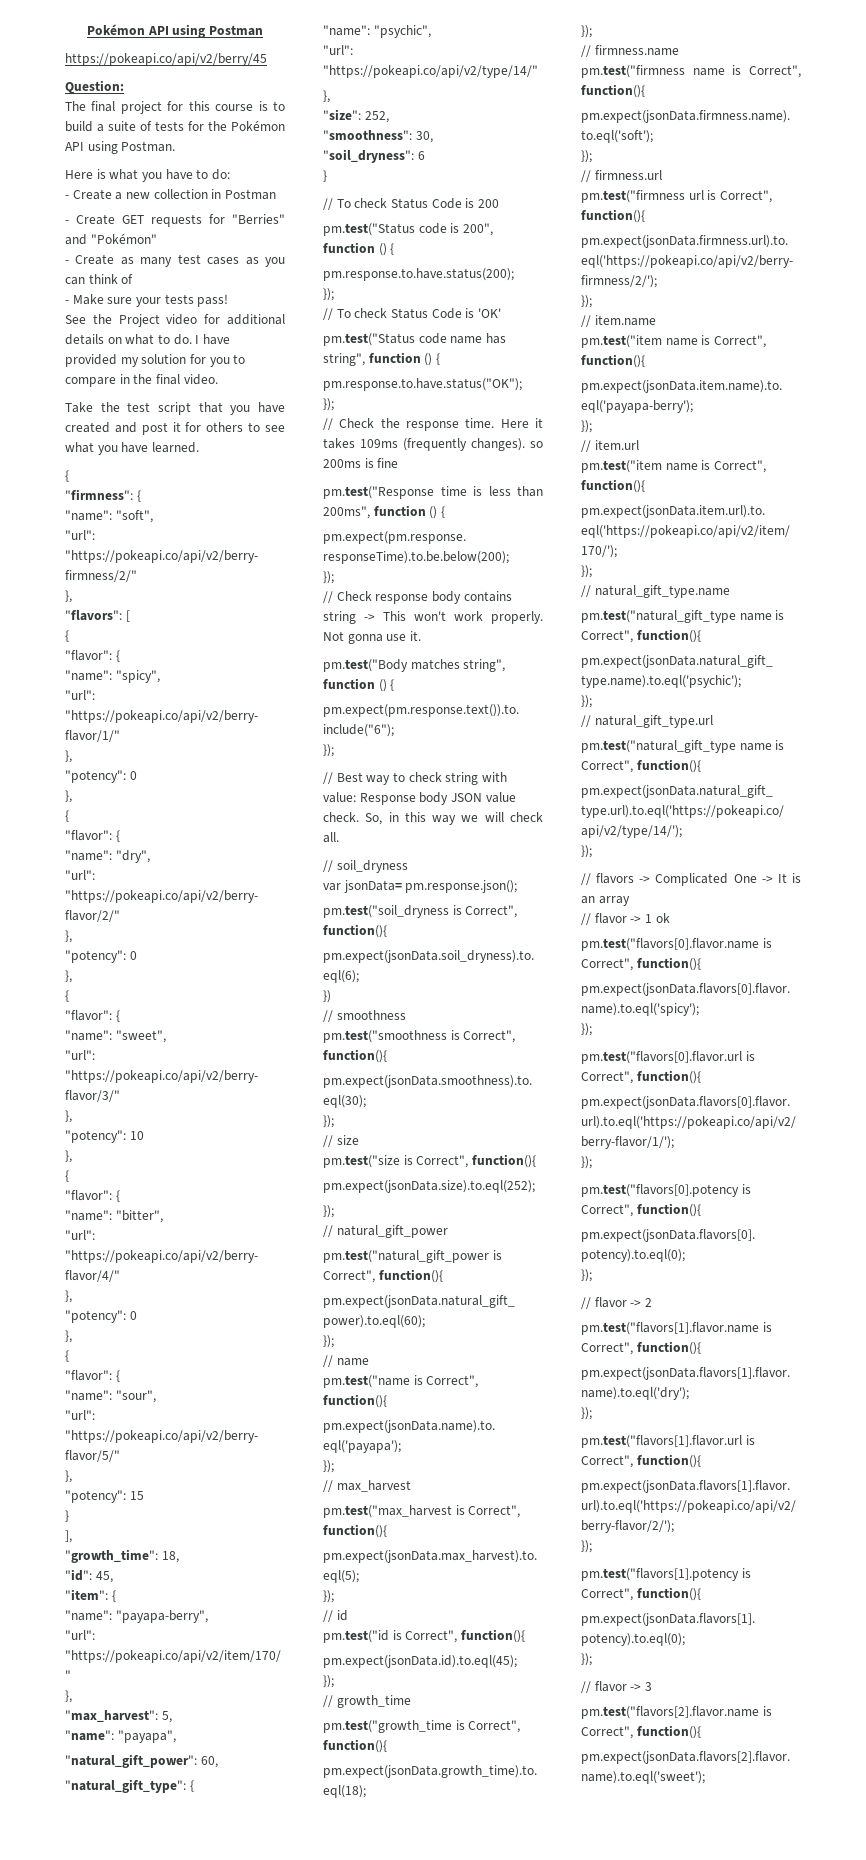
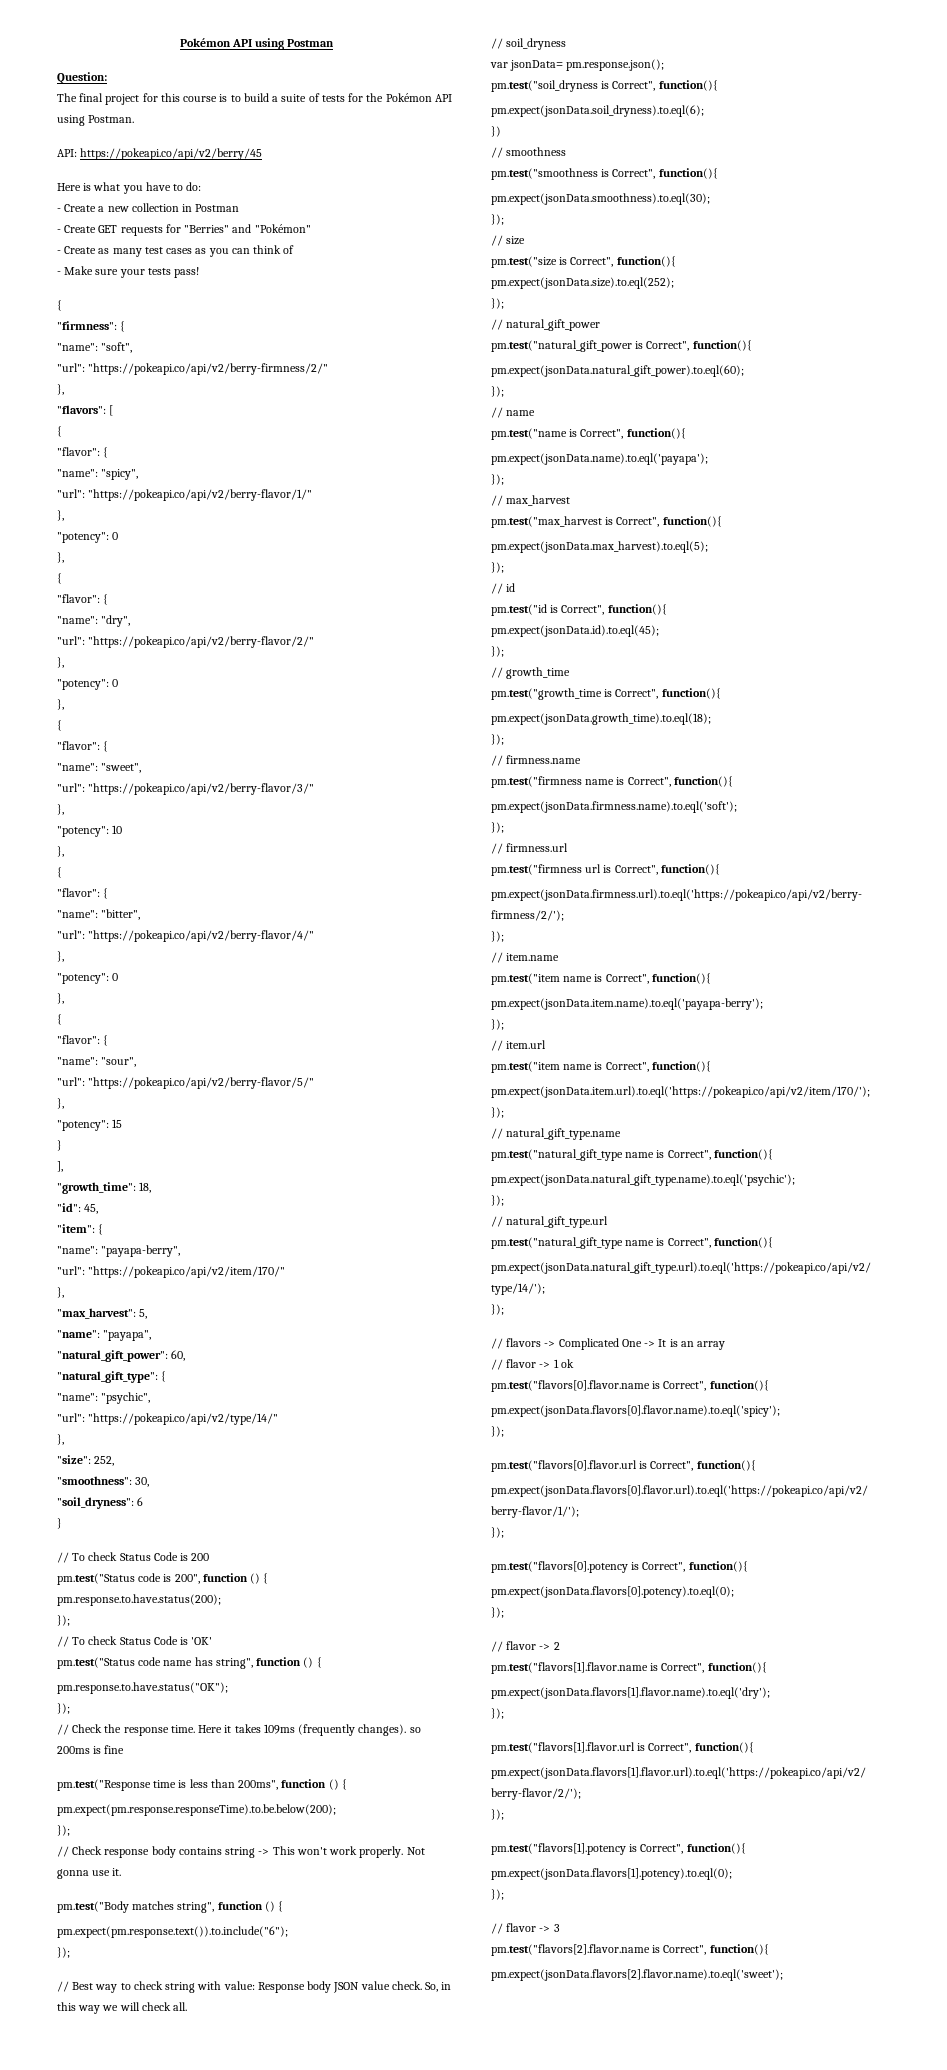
[65,53,267,66] // https://pokeapi.co/api/v2/berry/45 -> (335, 43) none
(176, 146) none -> [57,148,263,160] // API: https://pokeapi.co/api/v2/berry/45
[65,314,285,327] [65,334,230,345] [65,354,246,367] [65,374,218,387] [65,402,285,415] [65,422,285,435] [65,442,199,455] // See the Project video for additional details on what to do. I have provided my solution for you to compare in the final video. // Take the test script that you have created and post it for others to see what you have learned. -> (200, 272) none

